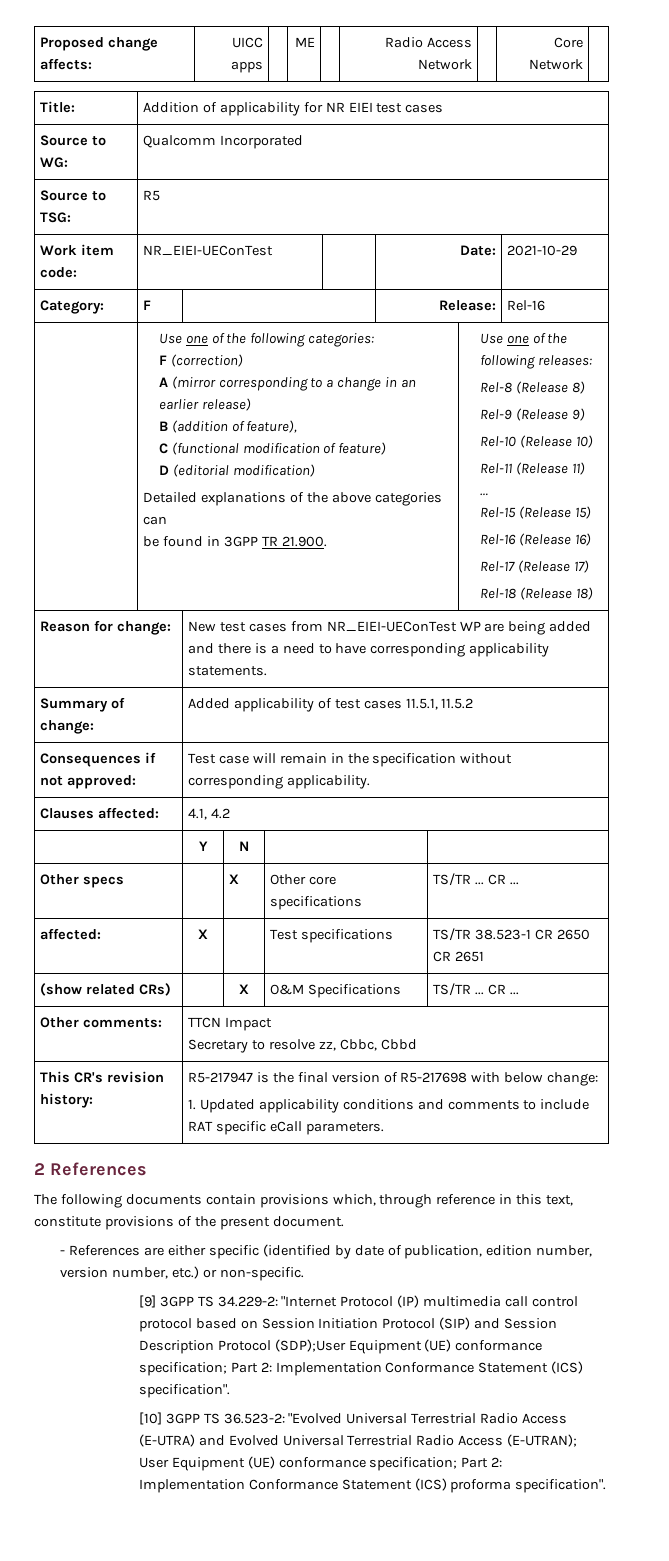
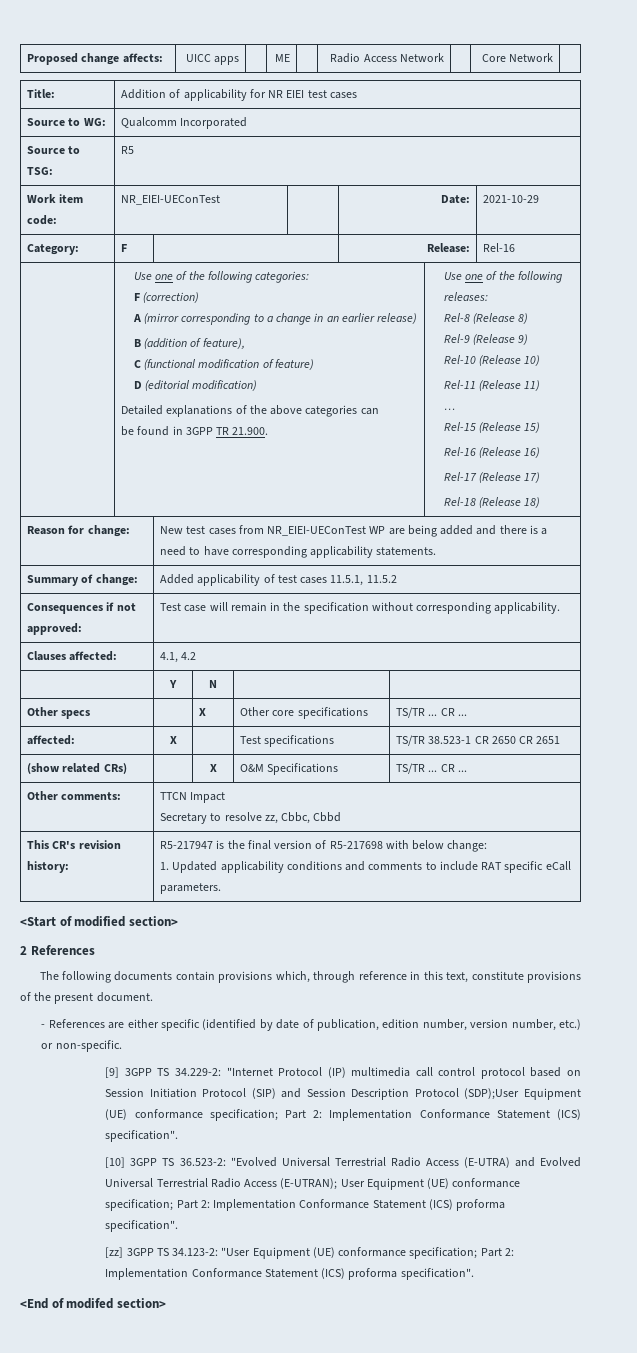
(384, 1128) none -> [20,916,178,927] // <Start of modified section>
(607, 1486) none -> [105,1247,514,1259] [105,1268,474,1280] [20,1298,166,1309] // [zz] 3GPP TS 34.123-2: "User Equipment (UE) conformance specification; Part 2: Implementation Conformance Statement (ICS) proforma specification". // <End of modifed section>

